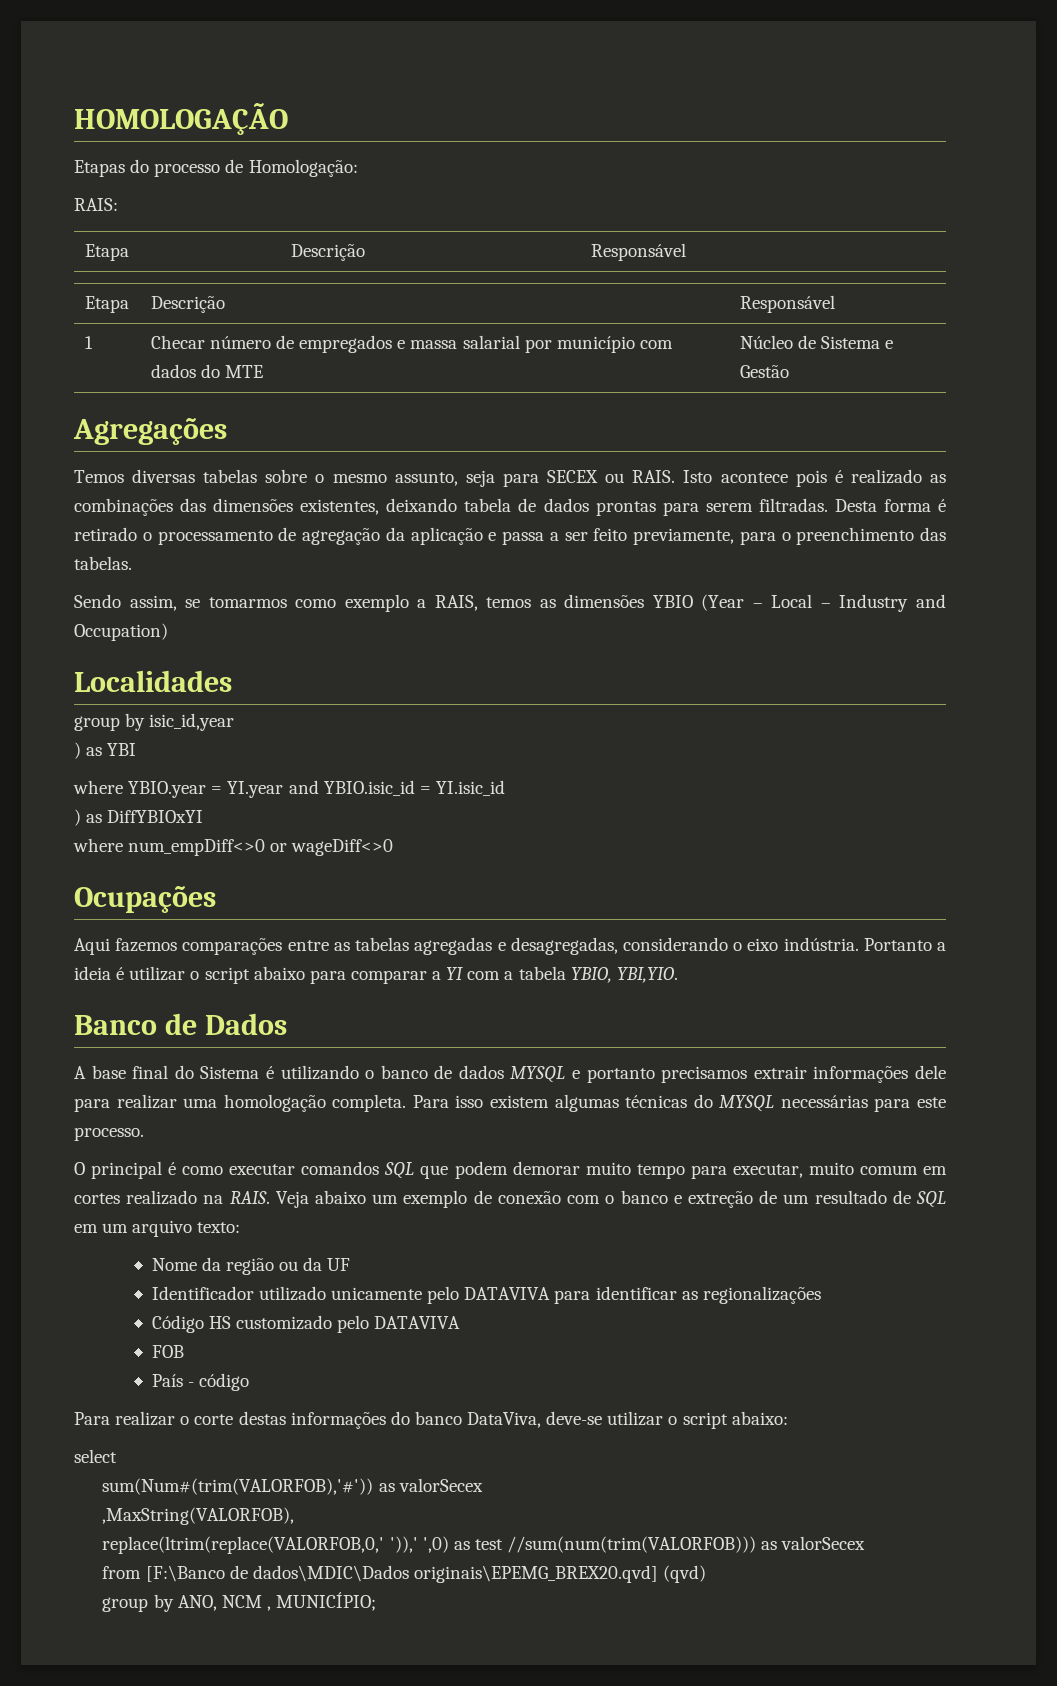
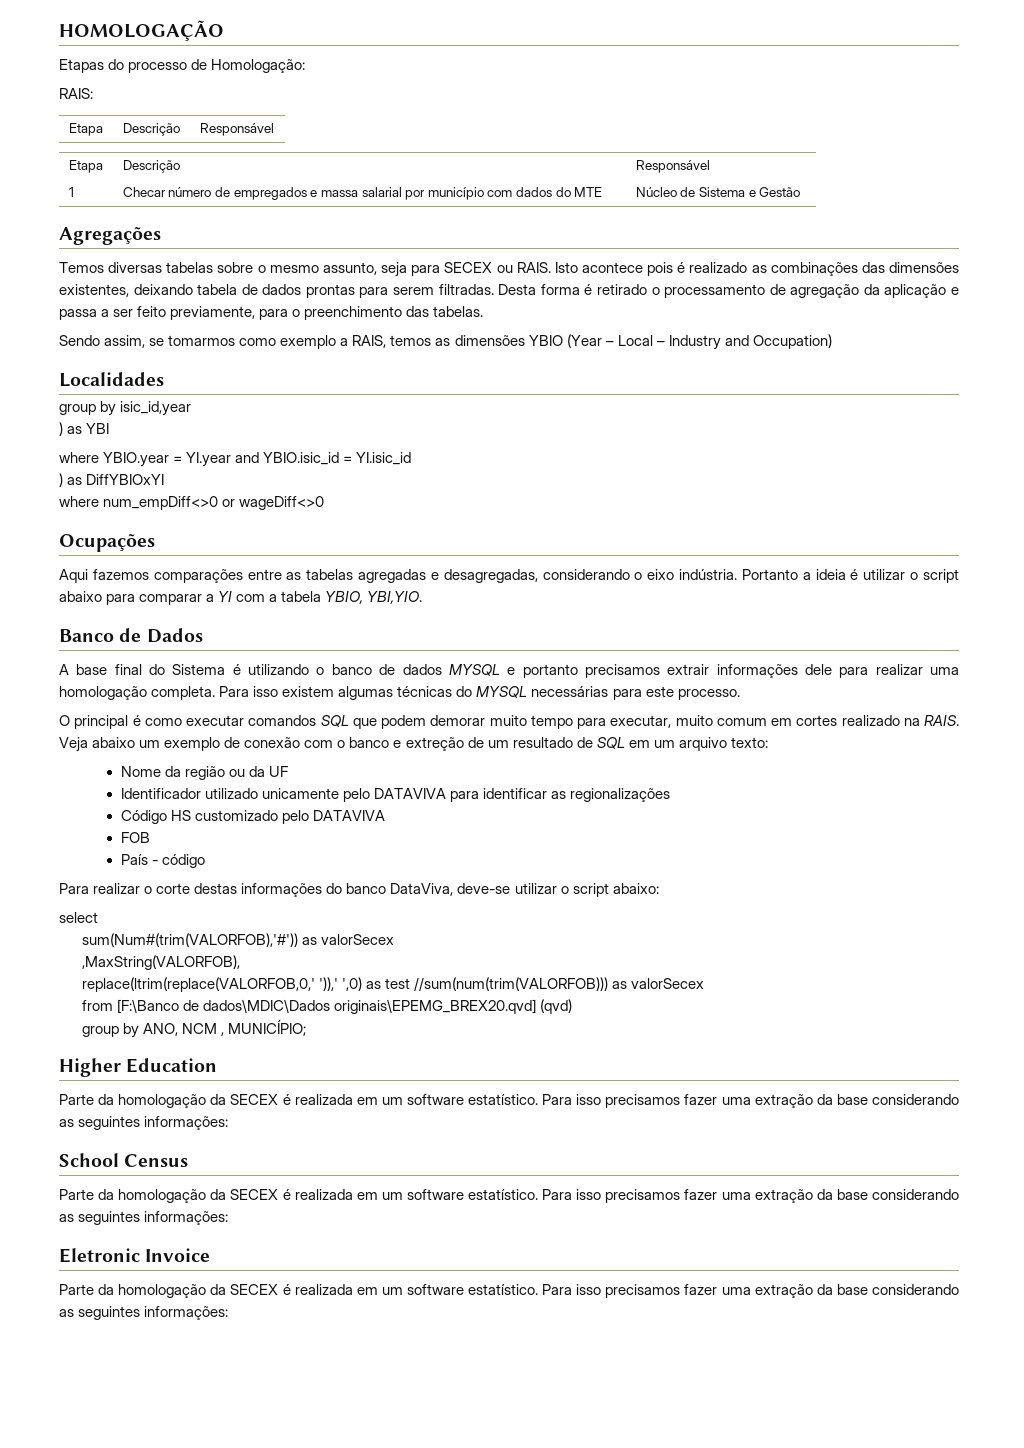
(377, 1601) none -> [59,1058,218,1077] [59,1094,960,1108] [59,1116,229,1130] [59,1153,189,1167] [59,1189,960,1203] [59,1211,229,1225] [59,1248,211,1263] [59,1284,960,1298] [59,1306,229,1320] // Higher Education // Parte da homologação da SECEX é realizada em um software estatístico. Para isso precisamos fazer uma extração da base considerando as seguintes informações: // School Census // Parte da homologação da SECEX é realizada em um software estatístico. Para isso precisamos fazer uma extração da base considerando as seguintes informações: // Eletronic Invoice // Parte da homologação da SECEX é realizada em um software estatístico. Para isso precisamos fazer uma extração da base considerando as seguintes informações:

